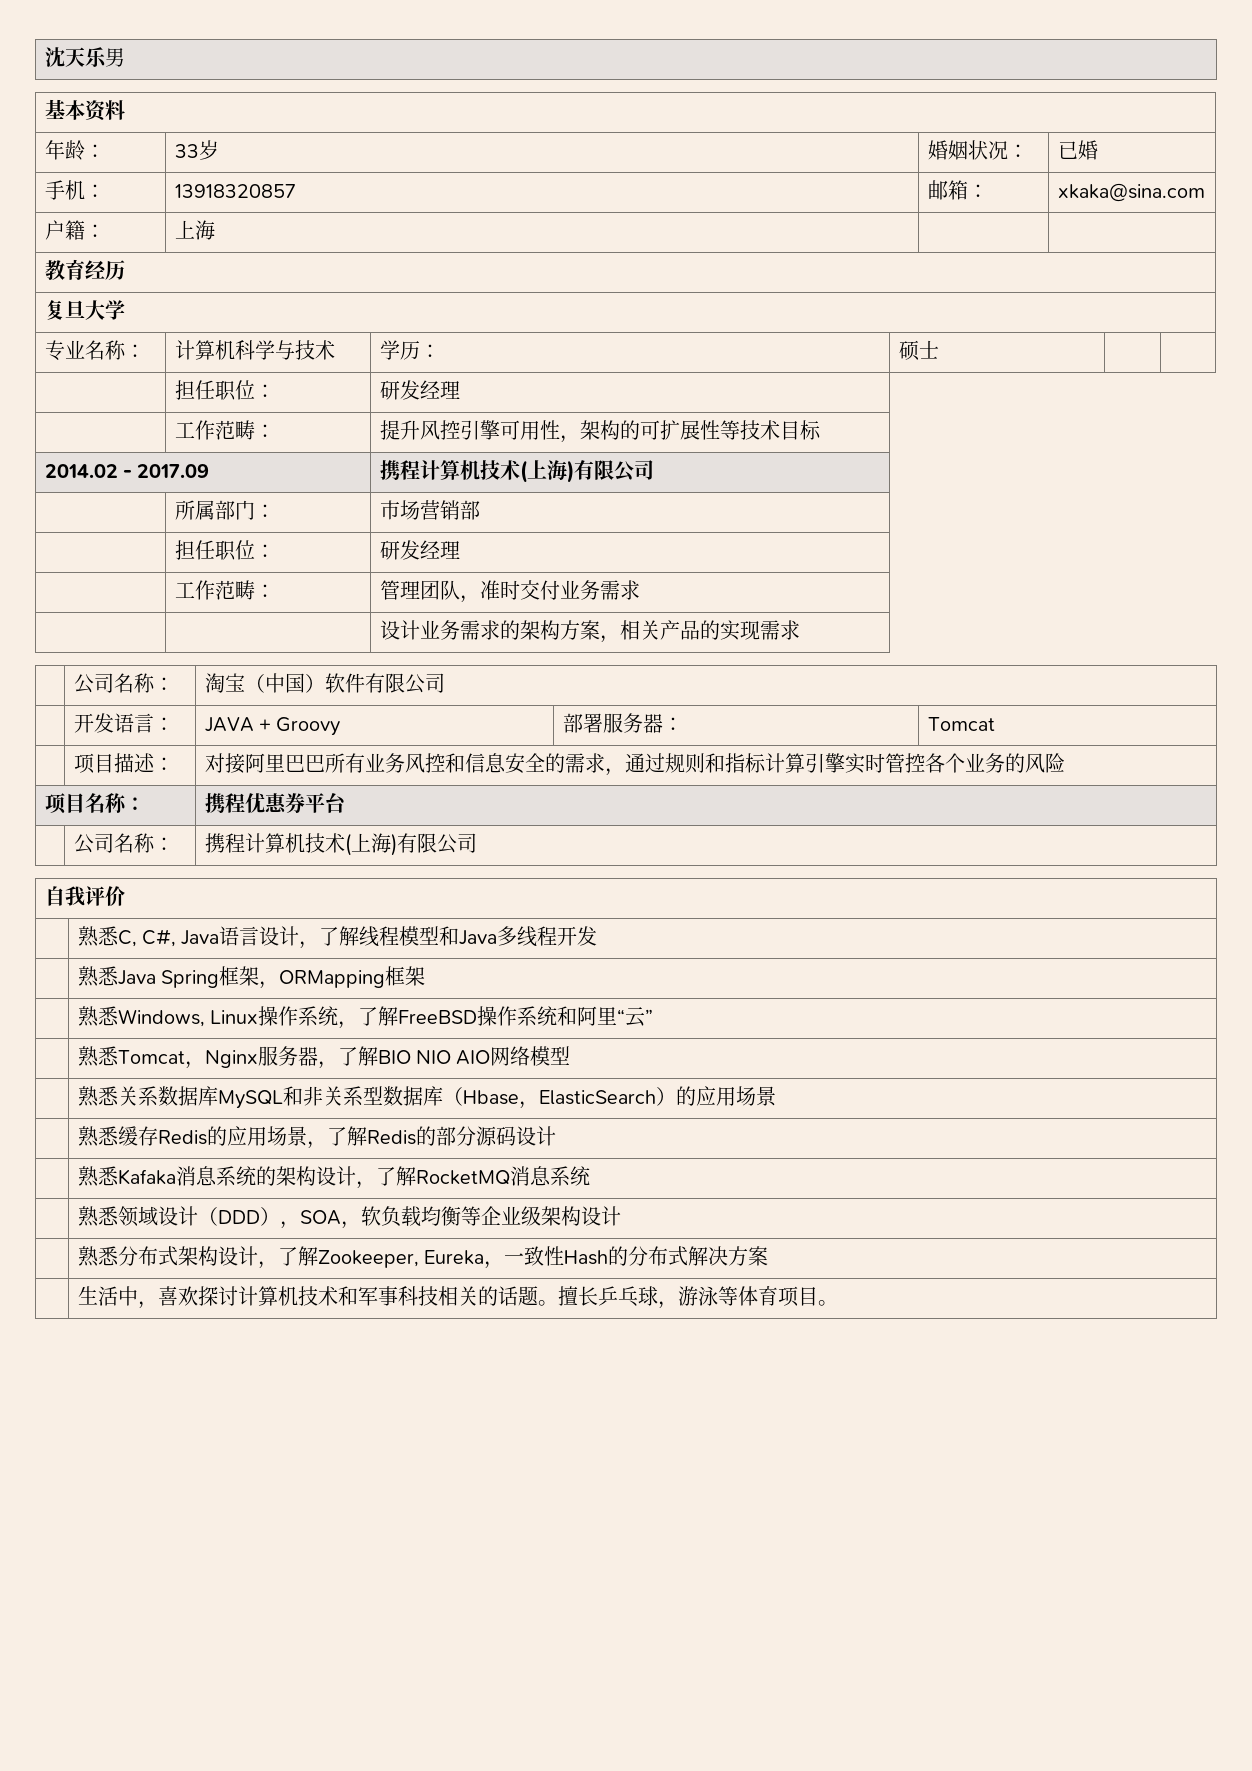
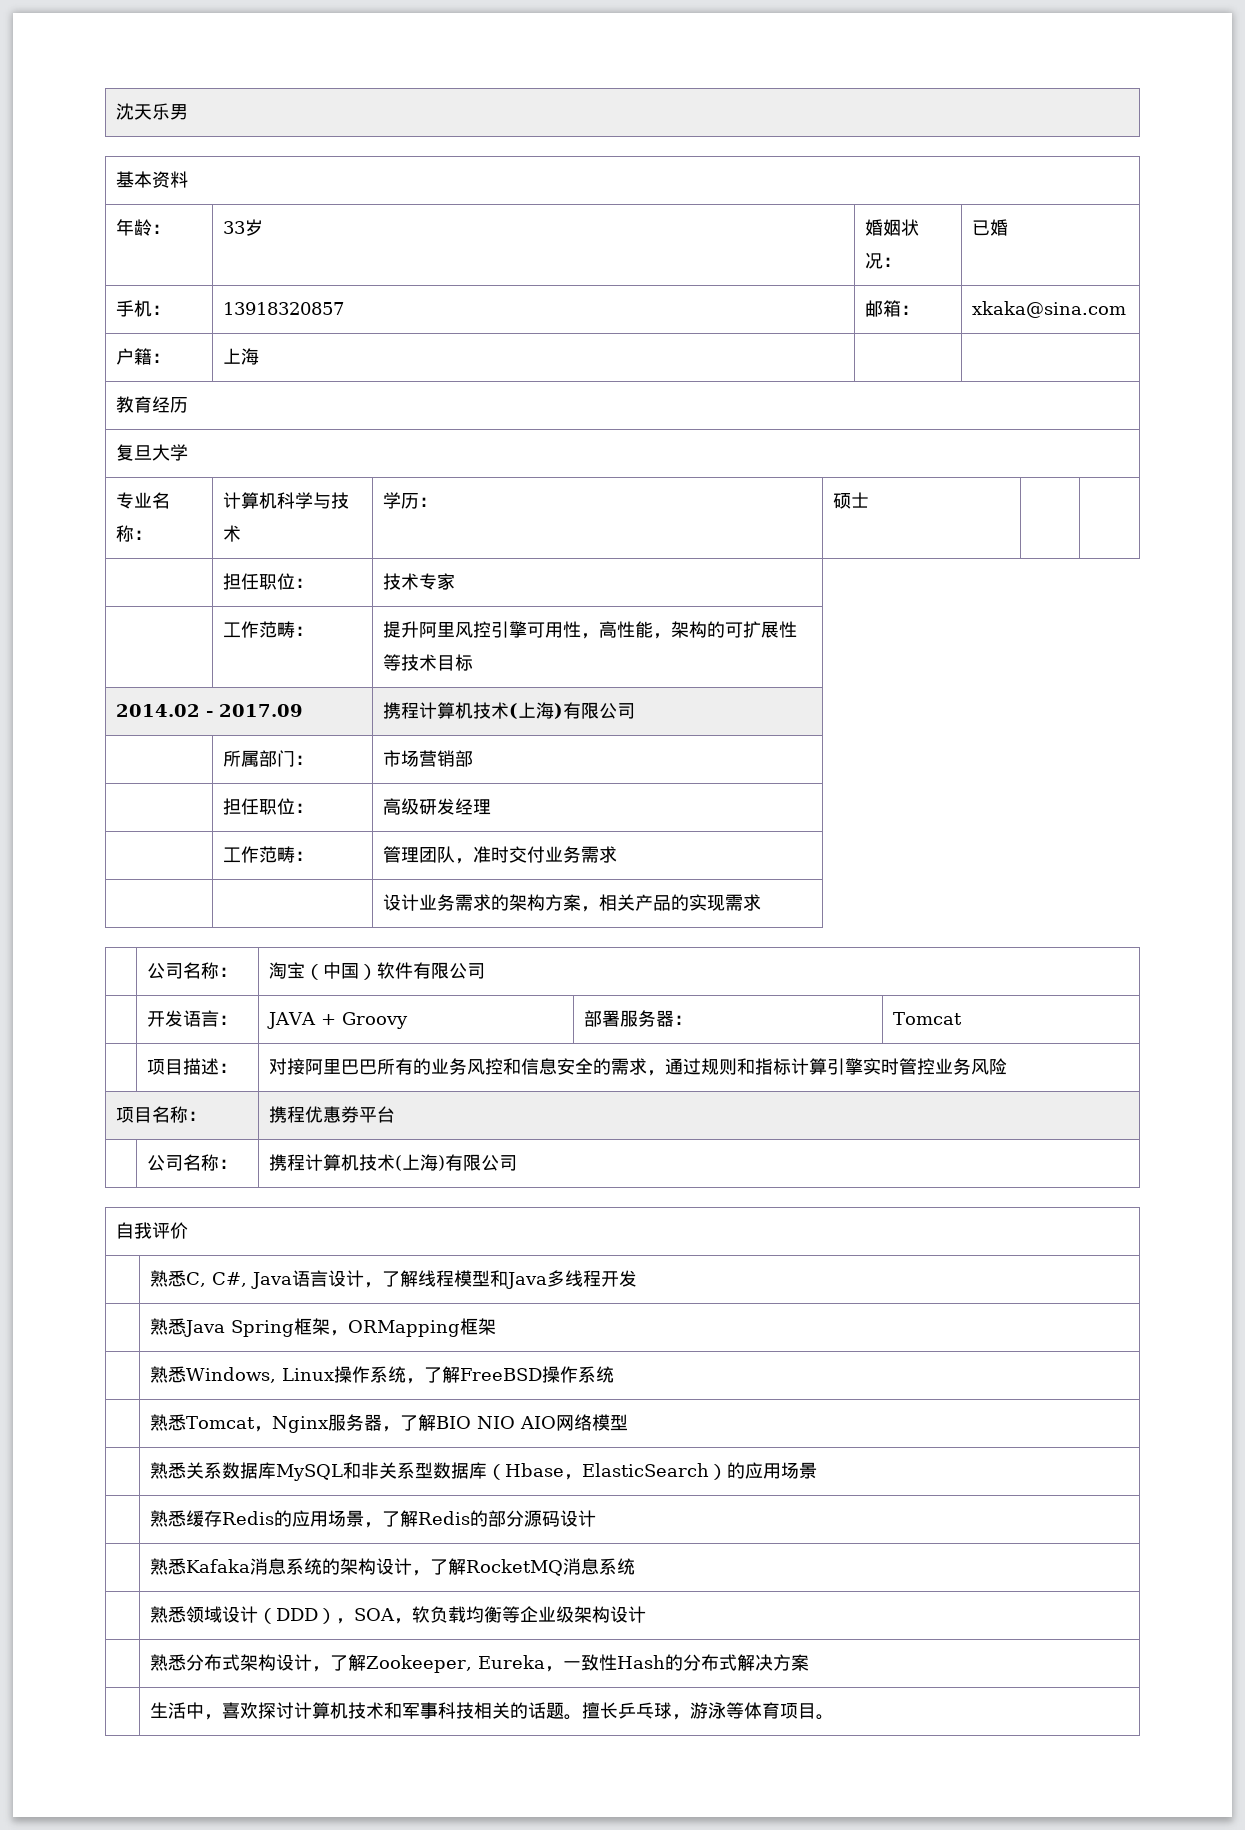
[379,380,460,400] 研发经理 -> [383,573,456,590] 技术专家
(420, 430) none -> [419,622,456,638] 阿里
(580, 439) none -> [599,621,672,639] 高性能，
(275, 551) none -> [383,798,420,815] 高级
(365, 763) none -> [413,1058,432,1075] 的
[924,753,1025,773] 各个业务的 -> [935,1058,972,1075] 业务
[557,1006,654,1027] 和阿里“云” -> (615, 1374) none

